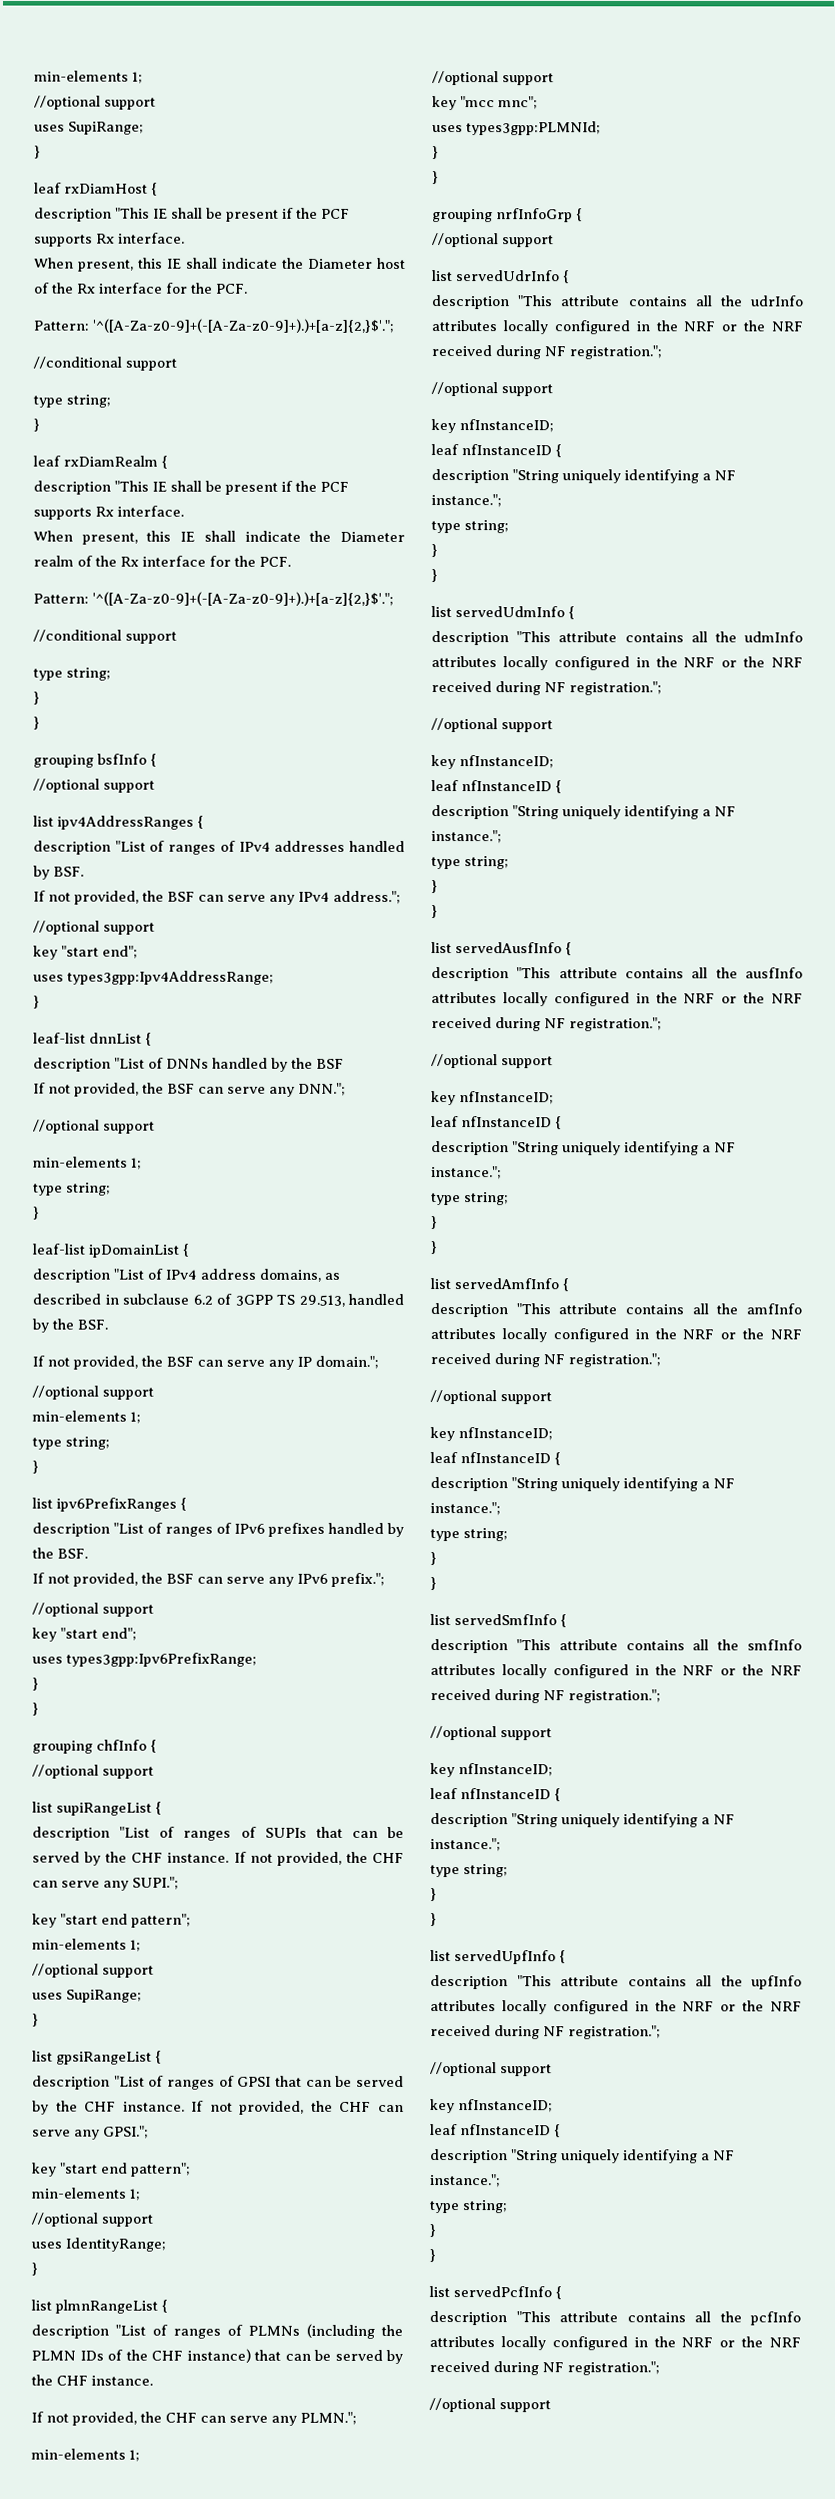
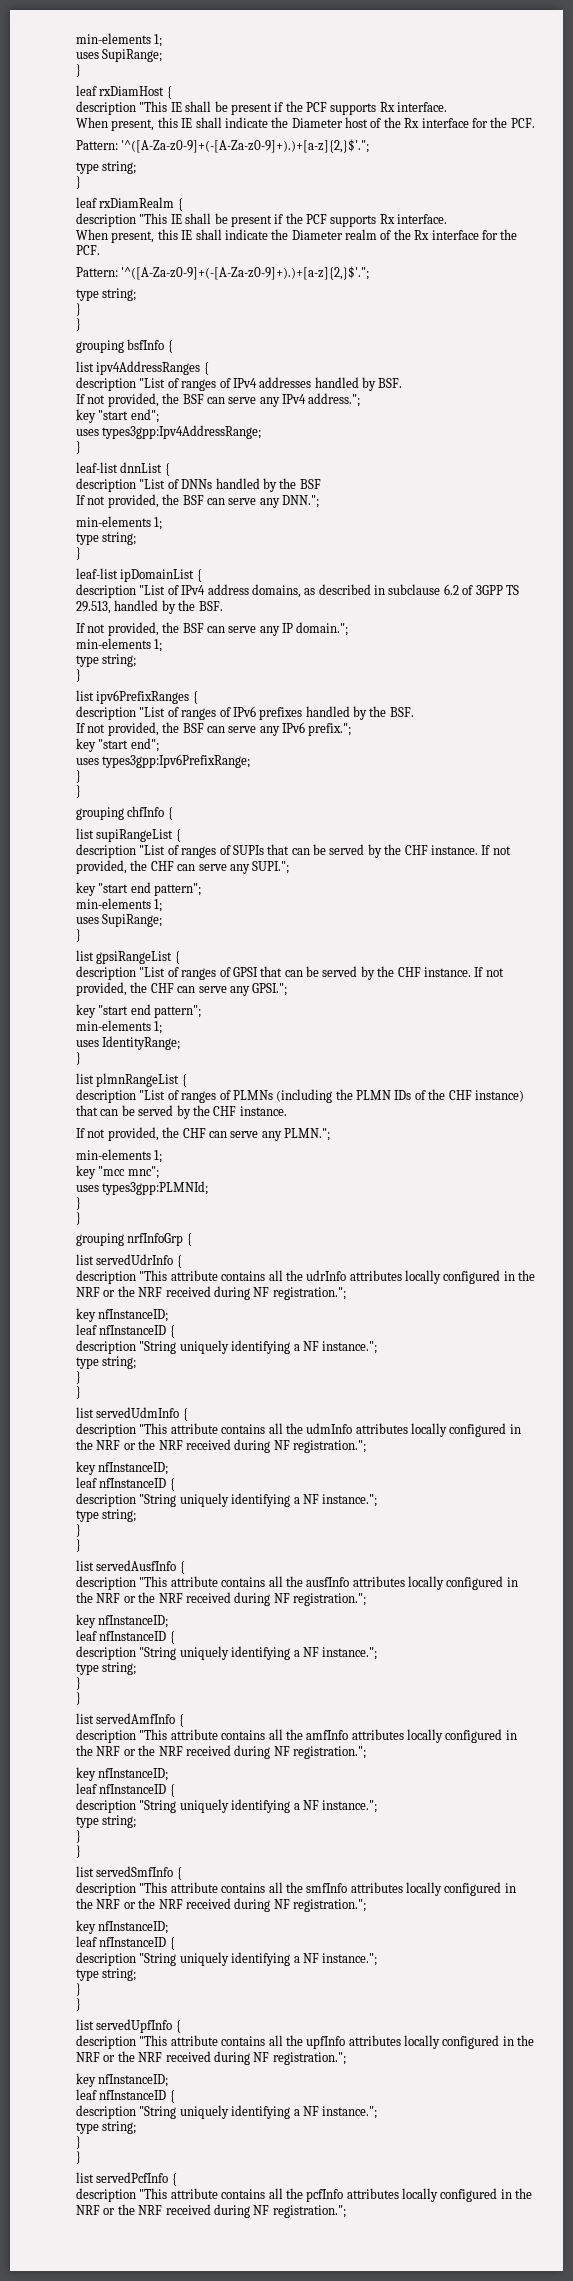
[34,70,143,84] [34,95,156,110] min-elements 1; // //optional support -> [76,33,163,47] min-elements 1;
[33,356,177,371] // //conditional support -> (370, 146) none
[33,629,177,644] // //conditional support -> (370, 273) none
[33,778,155,793] // //optional support -> (173, 346) none
[33,920,155,935] // //optional support -> (361, 400) none
[33,1119,155,1134] // //optional support -> (319, 501) none
[32,1385,154,1400] // //optional support -> (349, 629) none
[32,1602,154,1617] // //optional support -> (352, 729) none
[32,1764,154,1779] // //optional support -> (173, 813) none
[32,1963,154,1978] // //optional support -> (163, 905) none
[31,2212,153,2227] // //optional support -> (163, 1027) none
[432,71,554,86] // //optional support -> (163, 1156) none
[432,233,554,248] // //optional support -> (192, 1239) none
[431,382,553,397] // //optional support -> (346, 1293) none
[431,718,553,733] // //optional support -> (366, 1446) none
[431,1054,553,1069] // //optional support -> (366, 1599) none
[430,1390,552,1405] // //optional support -> (366, 1752) none
[430,1726,552,1741] // //optional support -> (366, 1905) none
[430,2062,552,2077] // //optional support -> (346, 2058) none
[429,2398,551,2413] // //optional support -> (346, 2211) none

